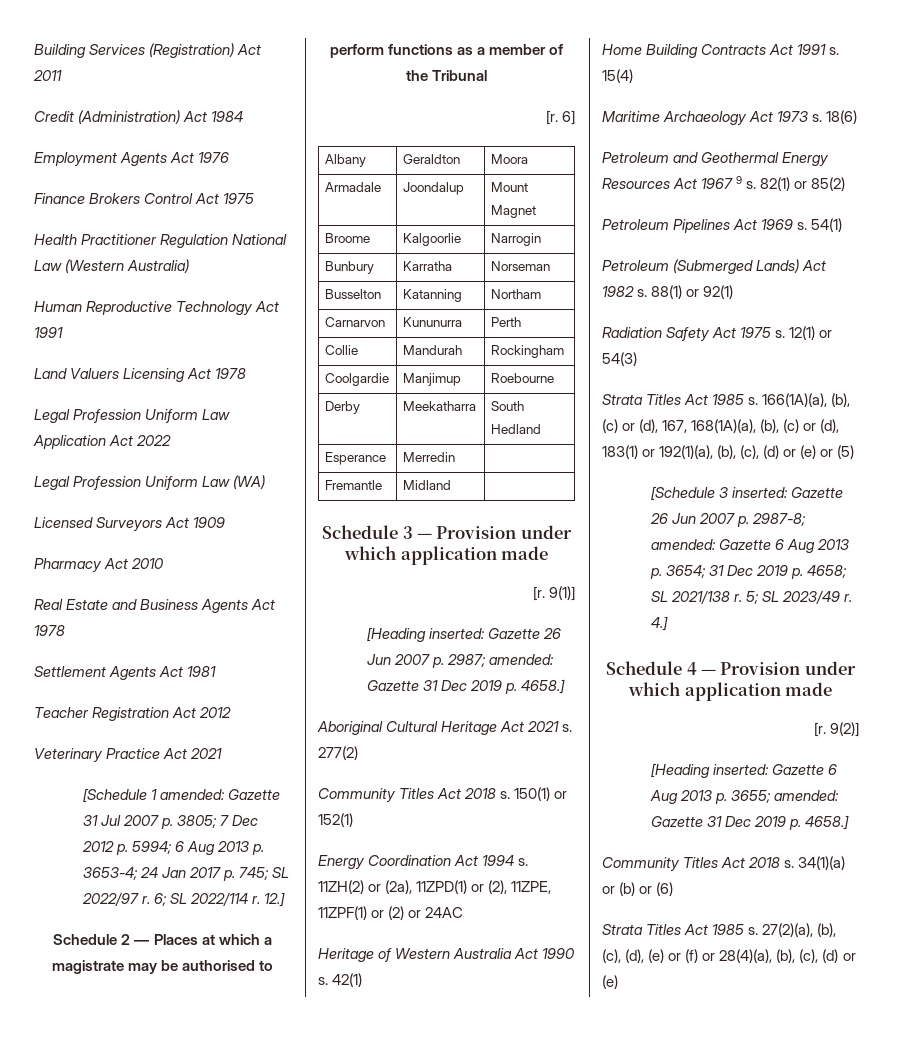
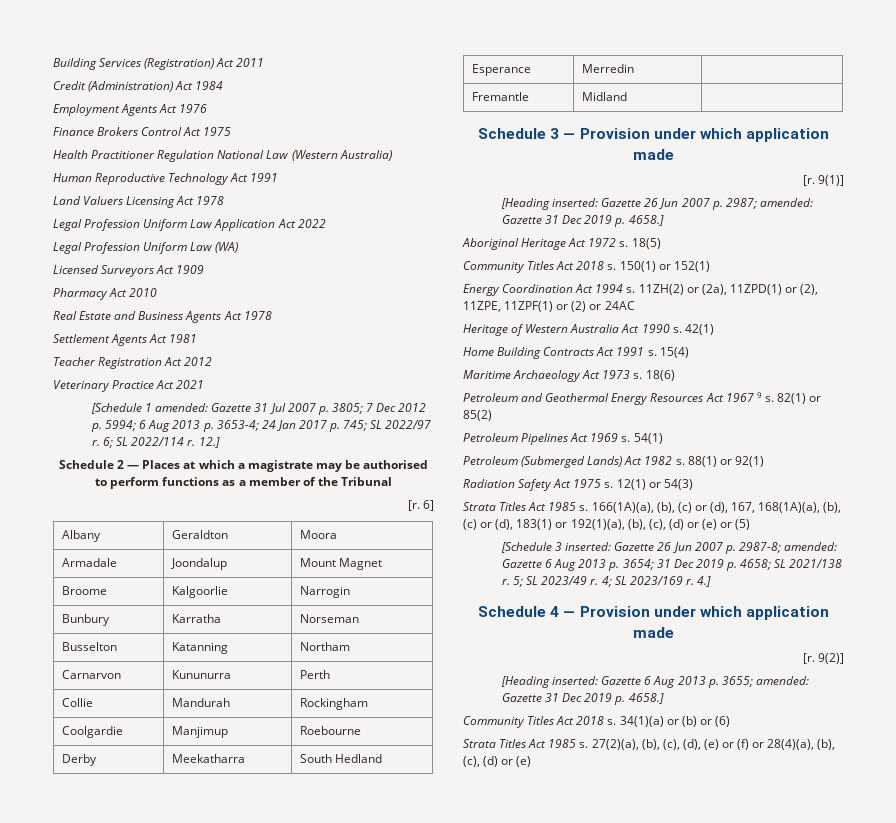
[386,721,439,732] Cultural -> (519, 244) none
[527,721,573,732] [318,746,358,760] 2021 s. 277(2) -> [588,238,661,249] 1972 s. 18(5)
(853, 598) none -> [601,576,694,587] 4; SL 2023/169 r.

